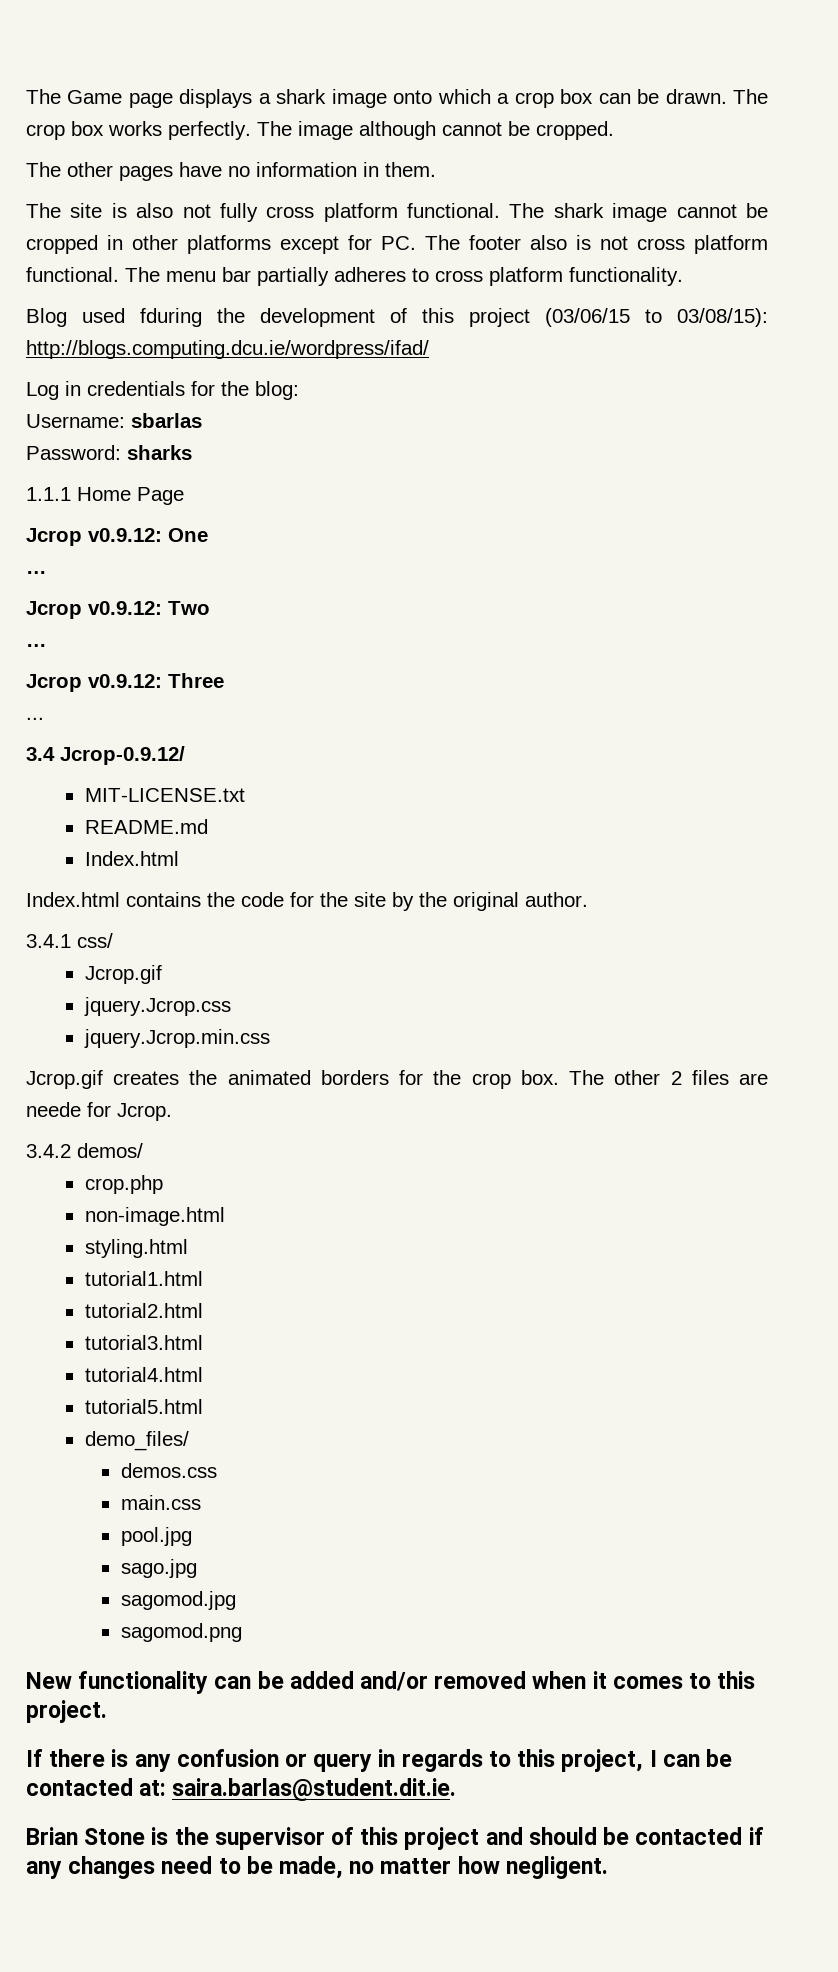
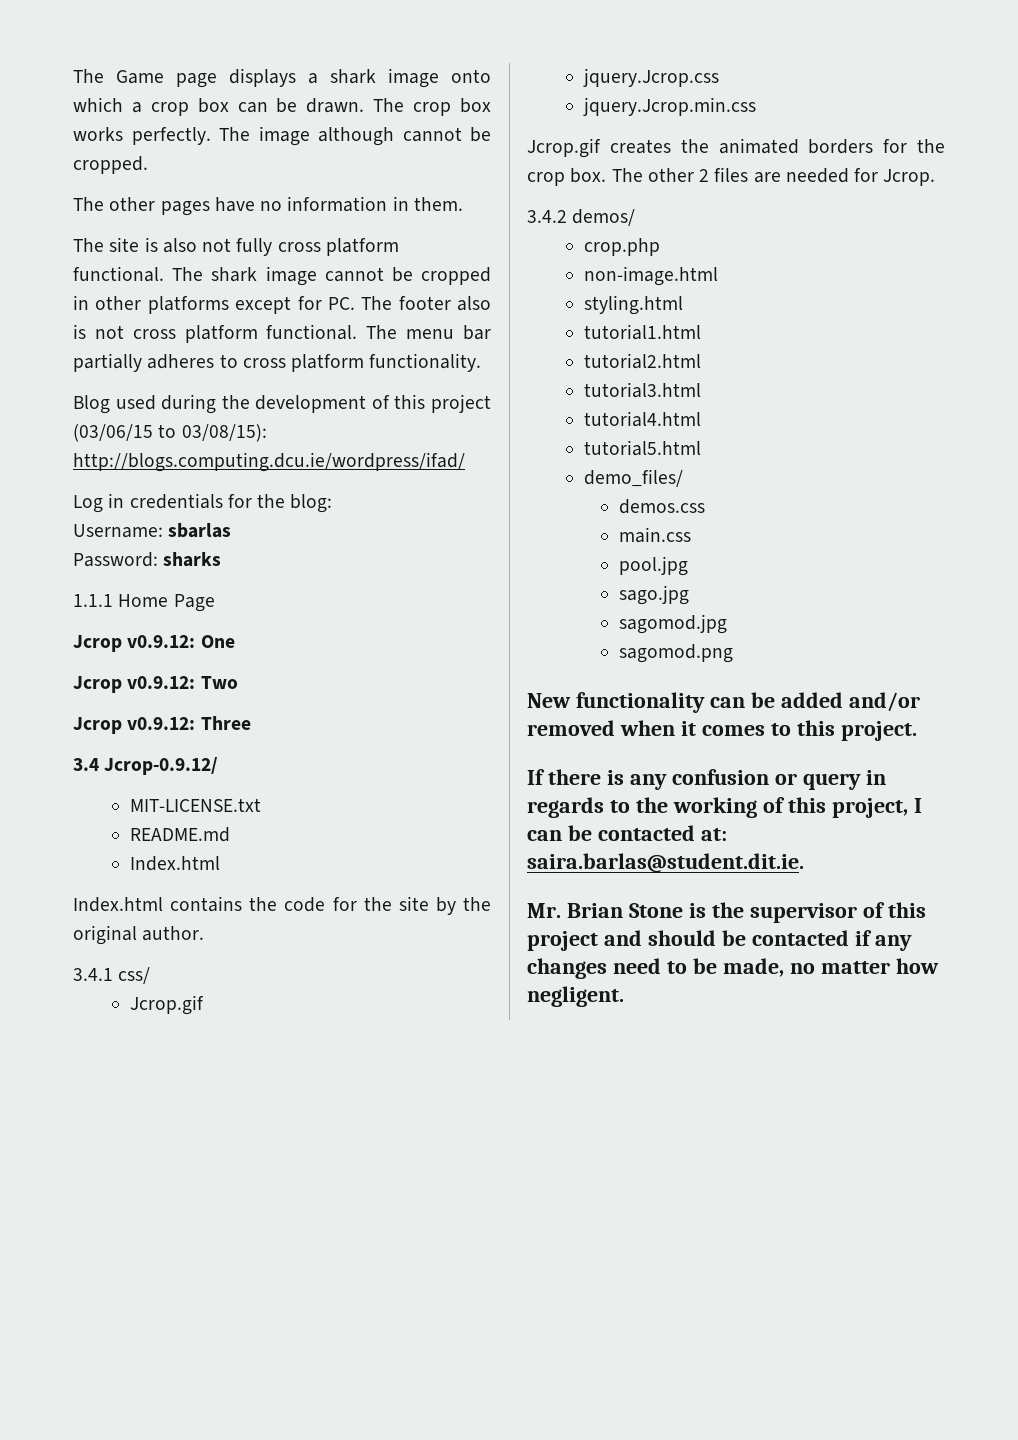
[140,308,202,327] fduring -> [161,394,217,414] during
[26,571,47,574] // … -> (235, 641) none
[26,644,47,647] // … -> (238, 682) none
[26,717,44,720] // ... -> (251, 723) none
[26,1102,81,1117] neede -> [785,168,849,183] needed
(511, 1759) none -> [635,797,785,818] the working of
(457, 1789) none -> [527,903,561,918] Mr.

